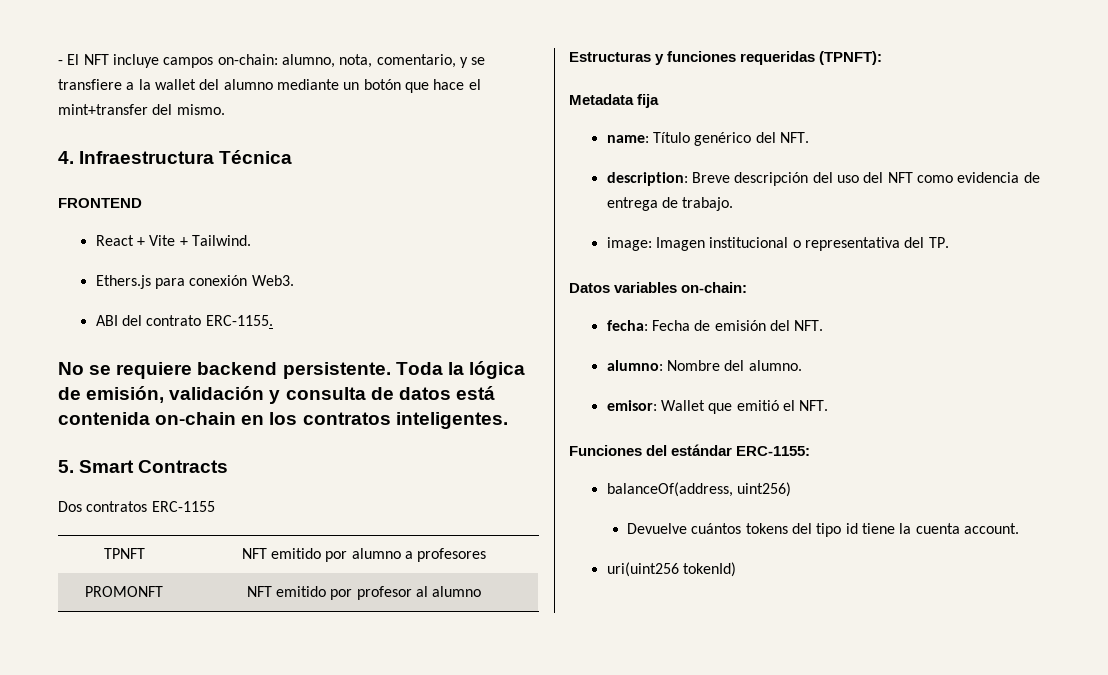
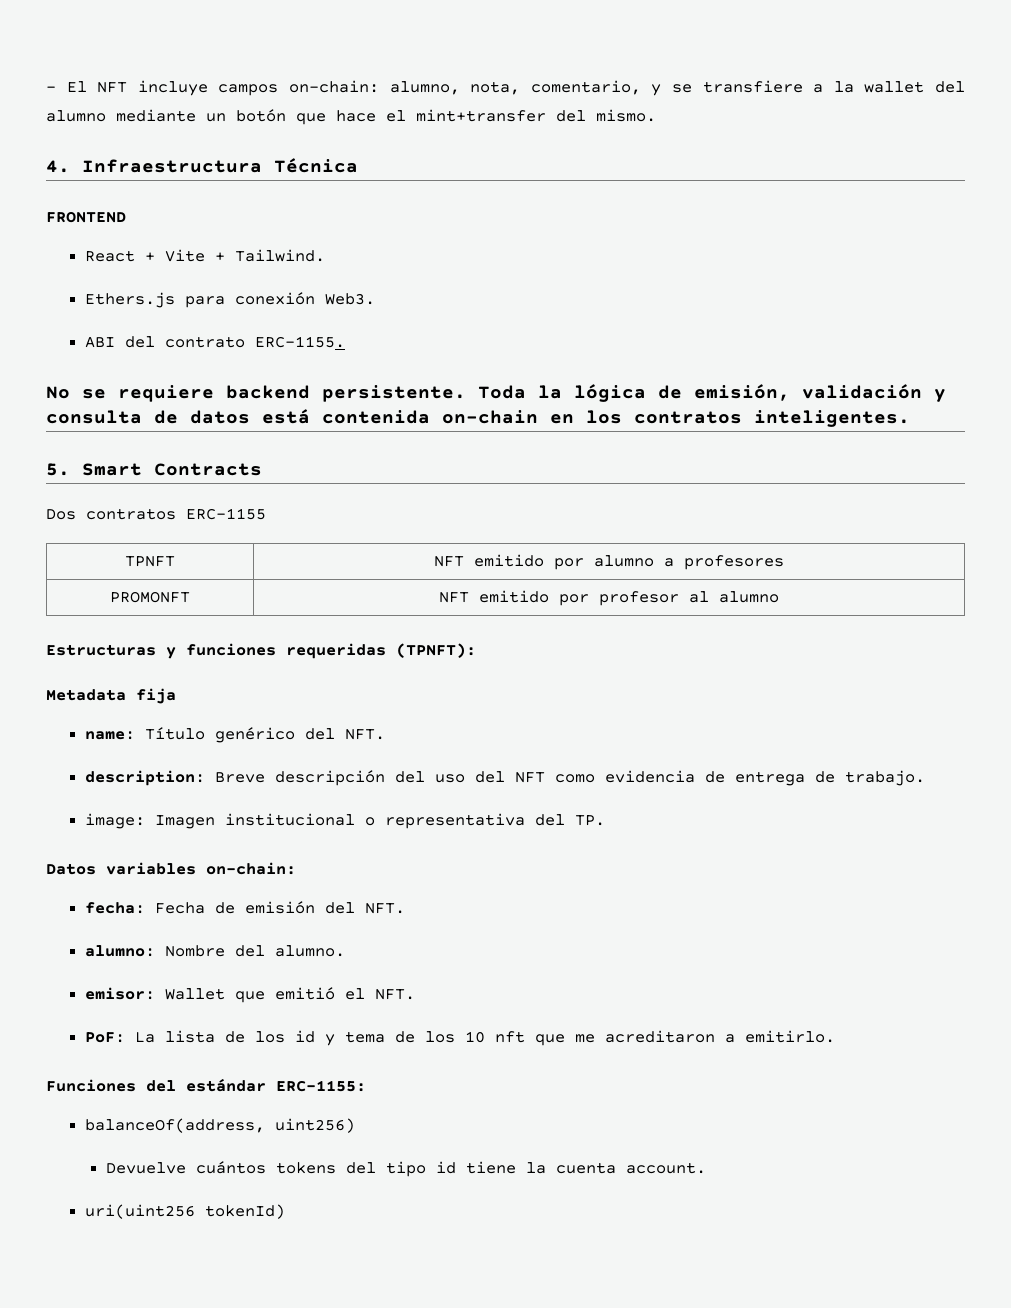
(829, 405) none -> [85,1030,836,1046] // PoF: La lista de los id y tema de los 10 nft que me acreditaron a emitirlo.

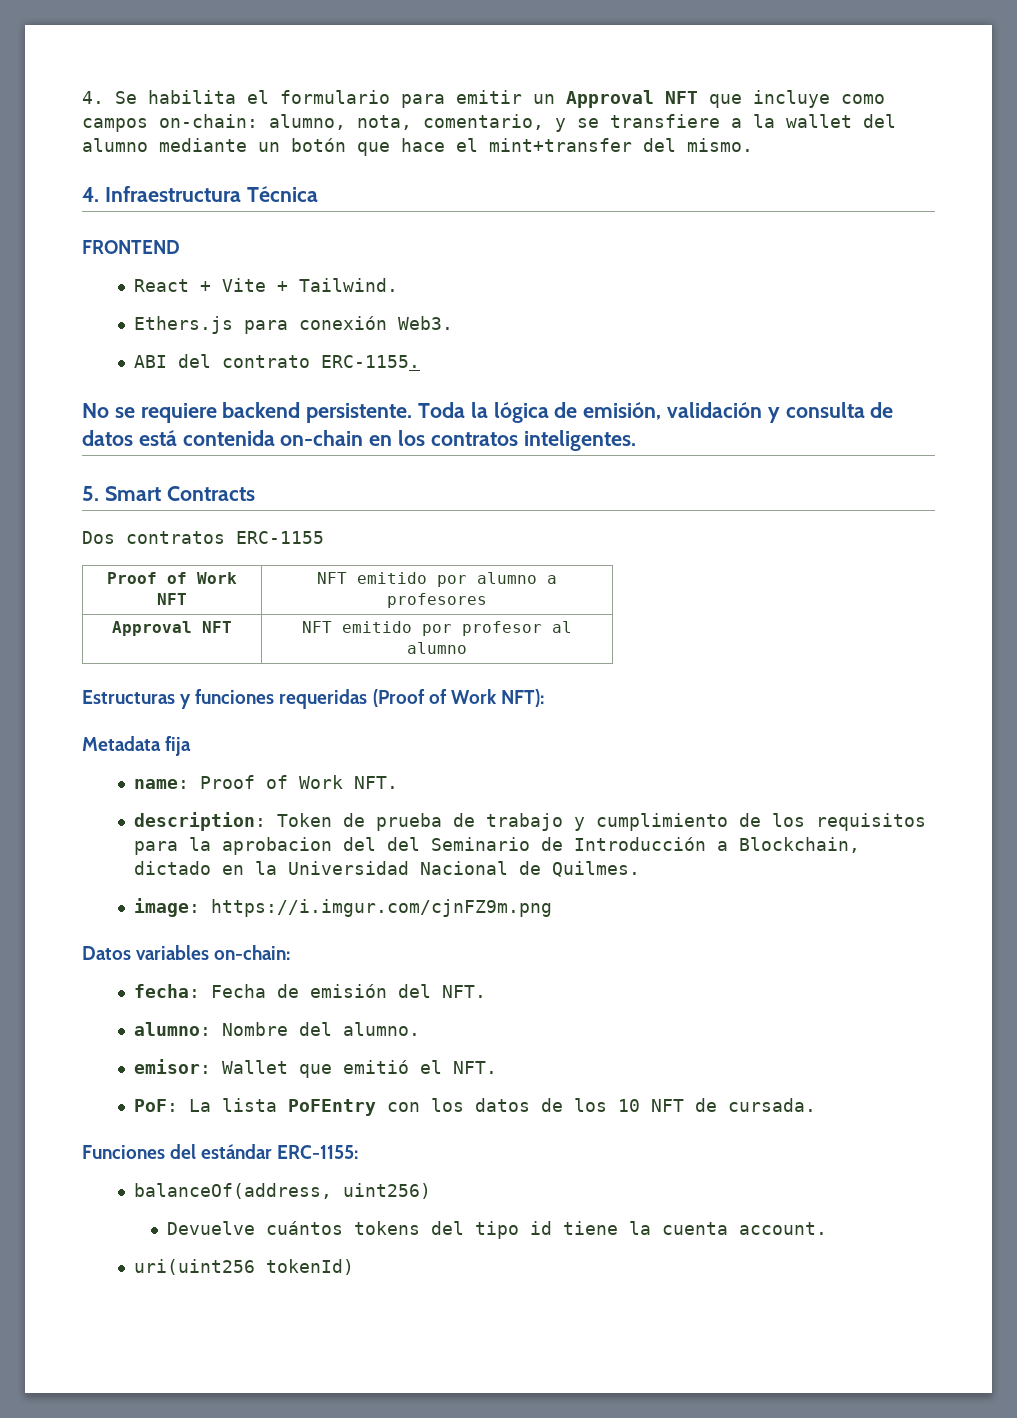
[46,80,208,96] - El NFT incluye -> [82,90,885,108] 4. Se habilita el formulario para emitir un Approval NFT que incluye como
[125,556,175,567] TPNFT -> [107,572,237,584] [157,593,187,605] Proof of Work NFT
[110,591,190,603] PROMONFT -> [112,621,232,636] Approval NFT
[396,643,476,658] (TPNFT): -> [372,689,544,707] (Proof of Work NFT):
[145,727,336,743] Título genérico del -> [200,775,344,789] Proof of Work
[215,770,926,786] [85,813,606,829] Breve descripción del uso del NFT como evidencia de entrega de trabajo. // image: Imagen institucional o representativa del TP. -> [277,813,927,831] [134,837,861,855] [134,861,641,877] [134,898,553,917] Token de prueba de trabajo y cumplimiento de los requisitos para la aprobacion del del Seminario de Introducción a Blockchain, dictado en la Universidad Nacional de Quilmes. // image: https://i.imgur.com/cjnFZ9m.png
[225,1030,836,1046] de los id y tema de los 10 nft que me acreditaron a emitirlo. -> [288,1098,817,1116] PoFEntry con los datos de los 10 NFT de cursada.

